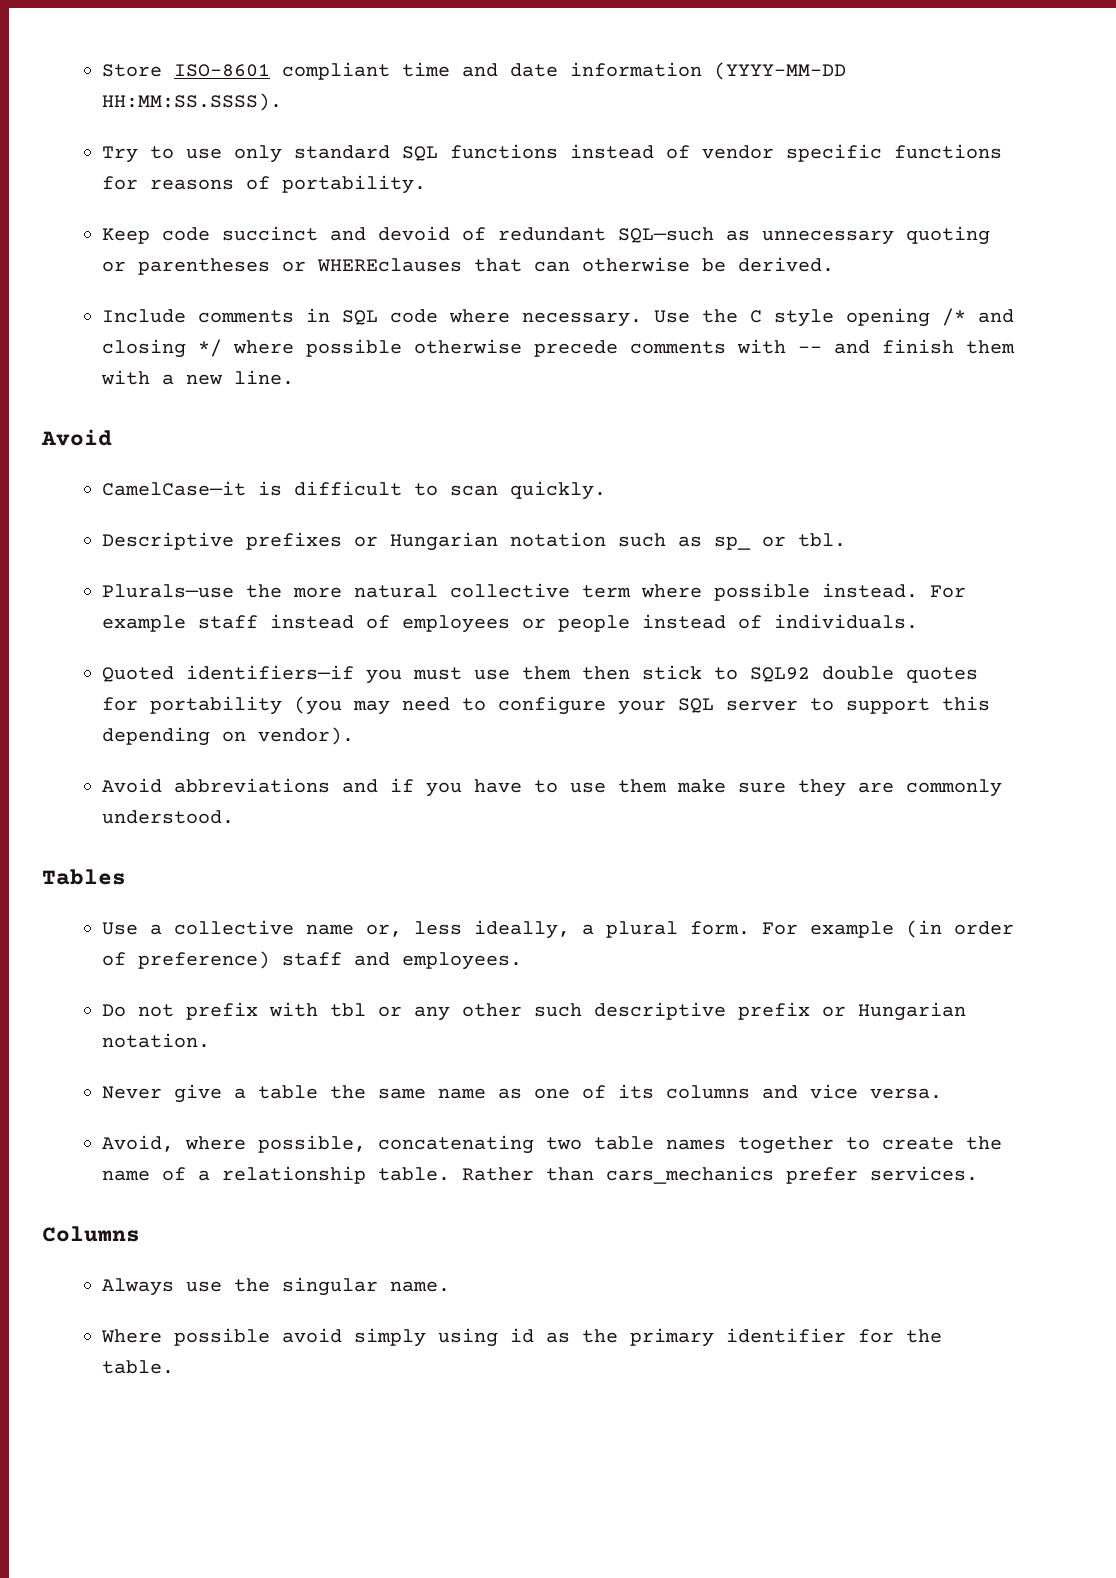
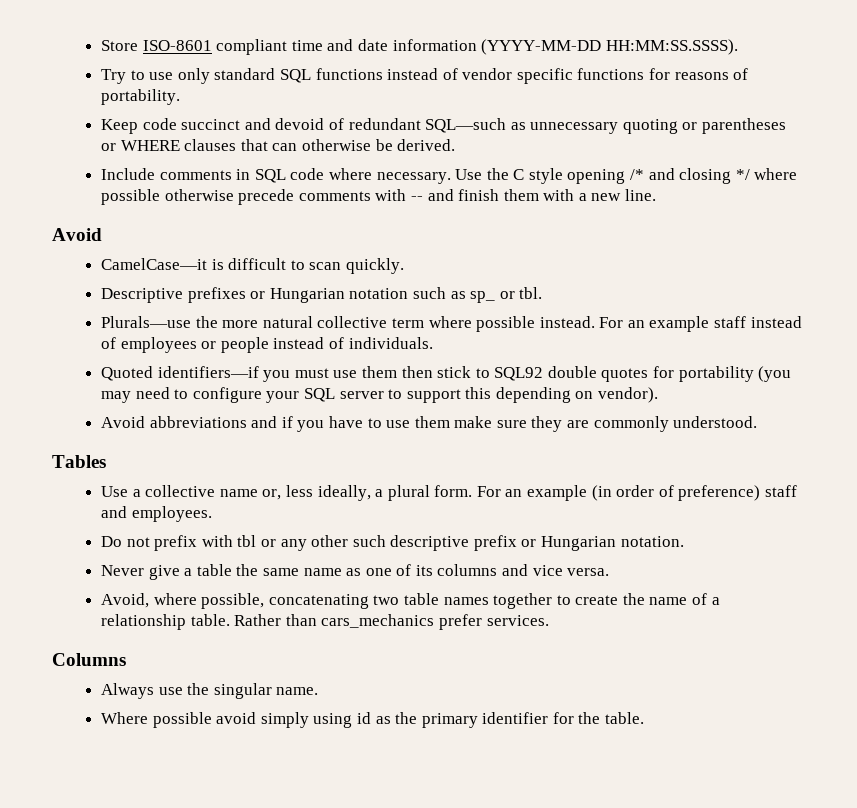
[316,258,462,272] WHEREclauses -> [120,139,237,151] WHERE clauses
(966, 591) none -> [627,320,645,328] an
(798, 928) none -> [505,489,523,497] an

